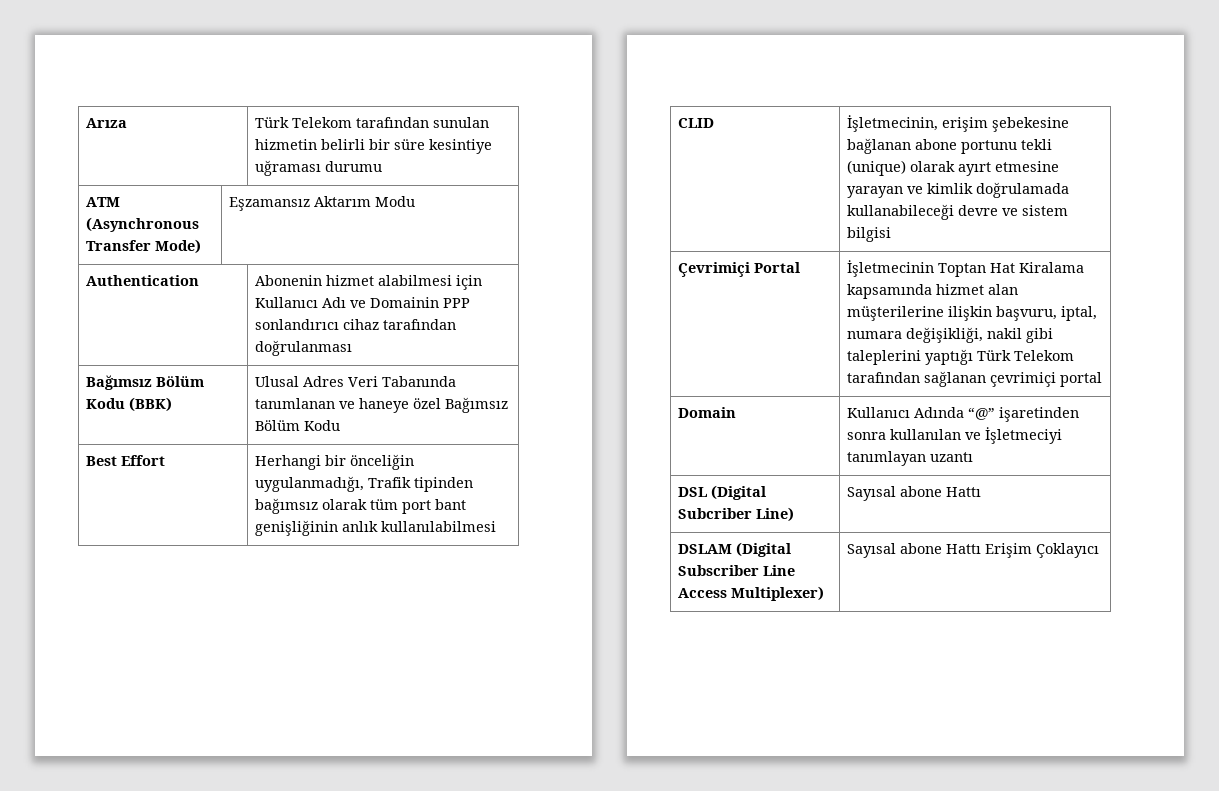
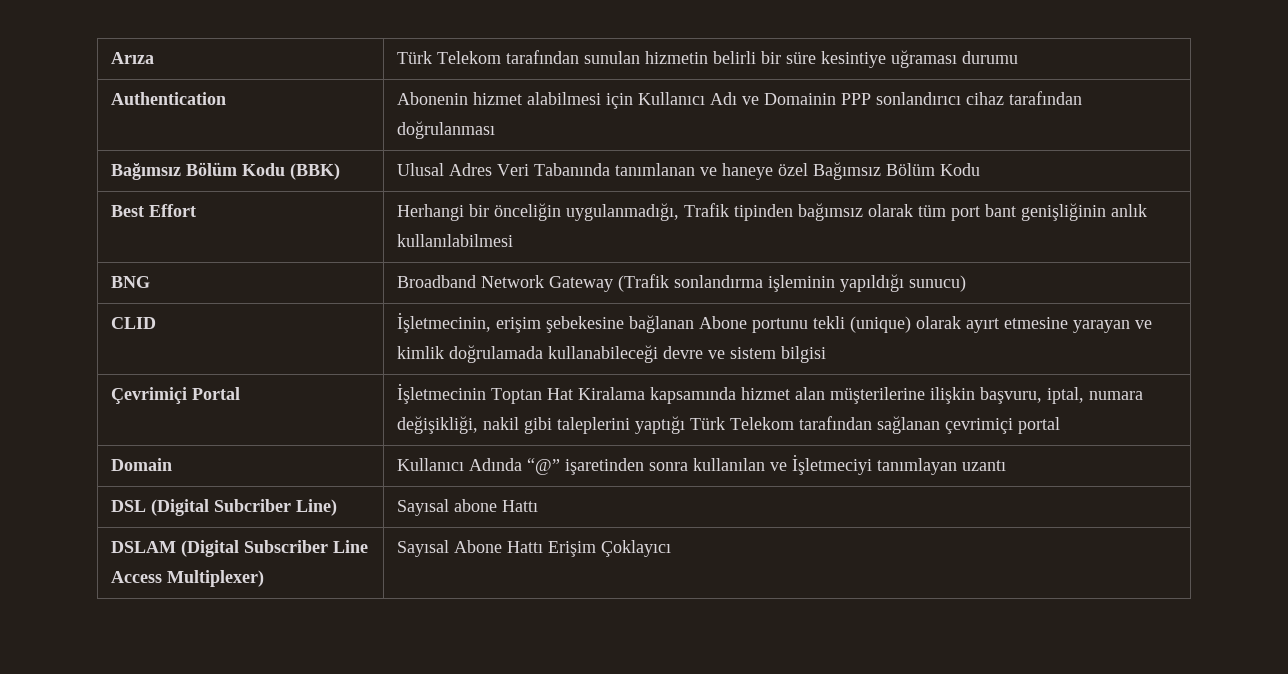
[85,197,120,207] [85,217,199,232] [85,239,201,254] [228,196,415,211] // ATM (Asynchronous Transfer Mode) | Eşzamansız Aktarım Modu -> (1018, 57) none
(496, 526) none -> [110,276,150,288] [396,274,966,292] // BNG | Broadband Network Gateway (Trafik sonlandırma işleminin yapıldığı sunucu)
[914,139,957,150] abone -> [698,316,747,329] Abone
[899,543,942,554] abone -> [453,540,502,553] Abone

